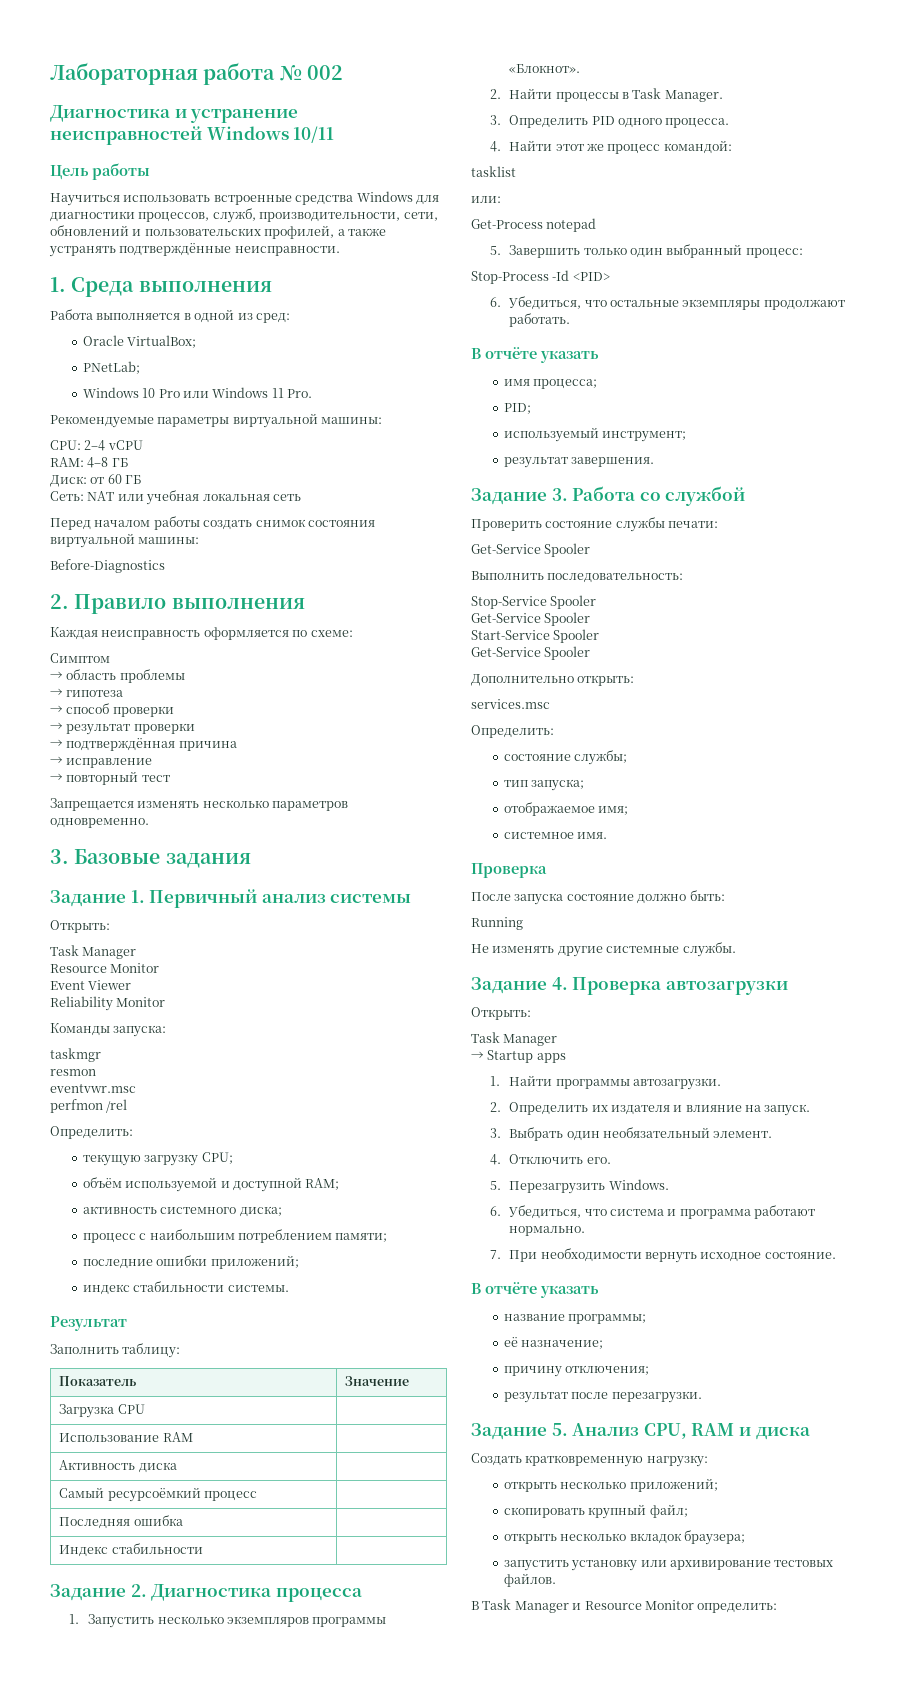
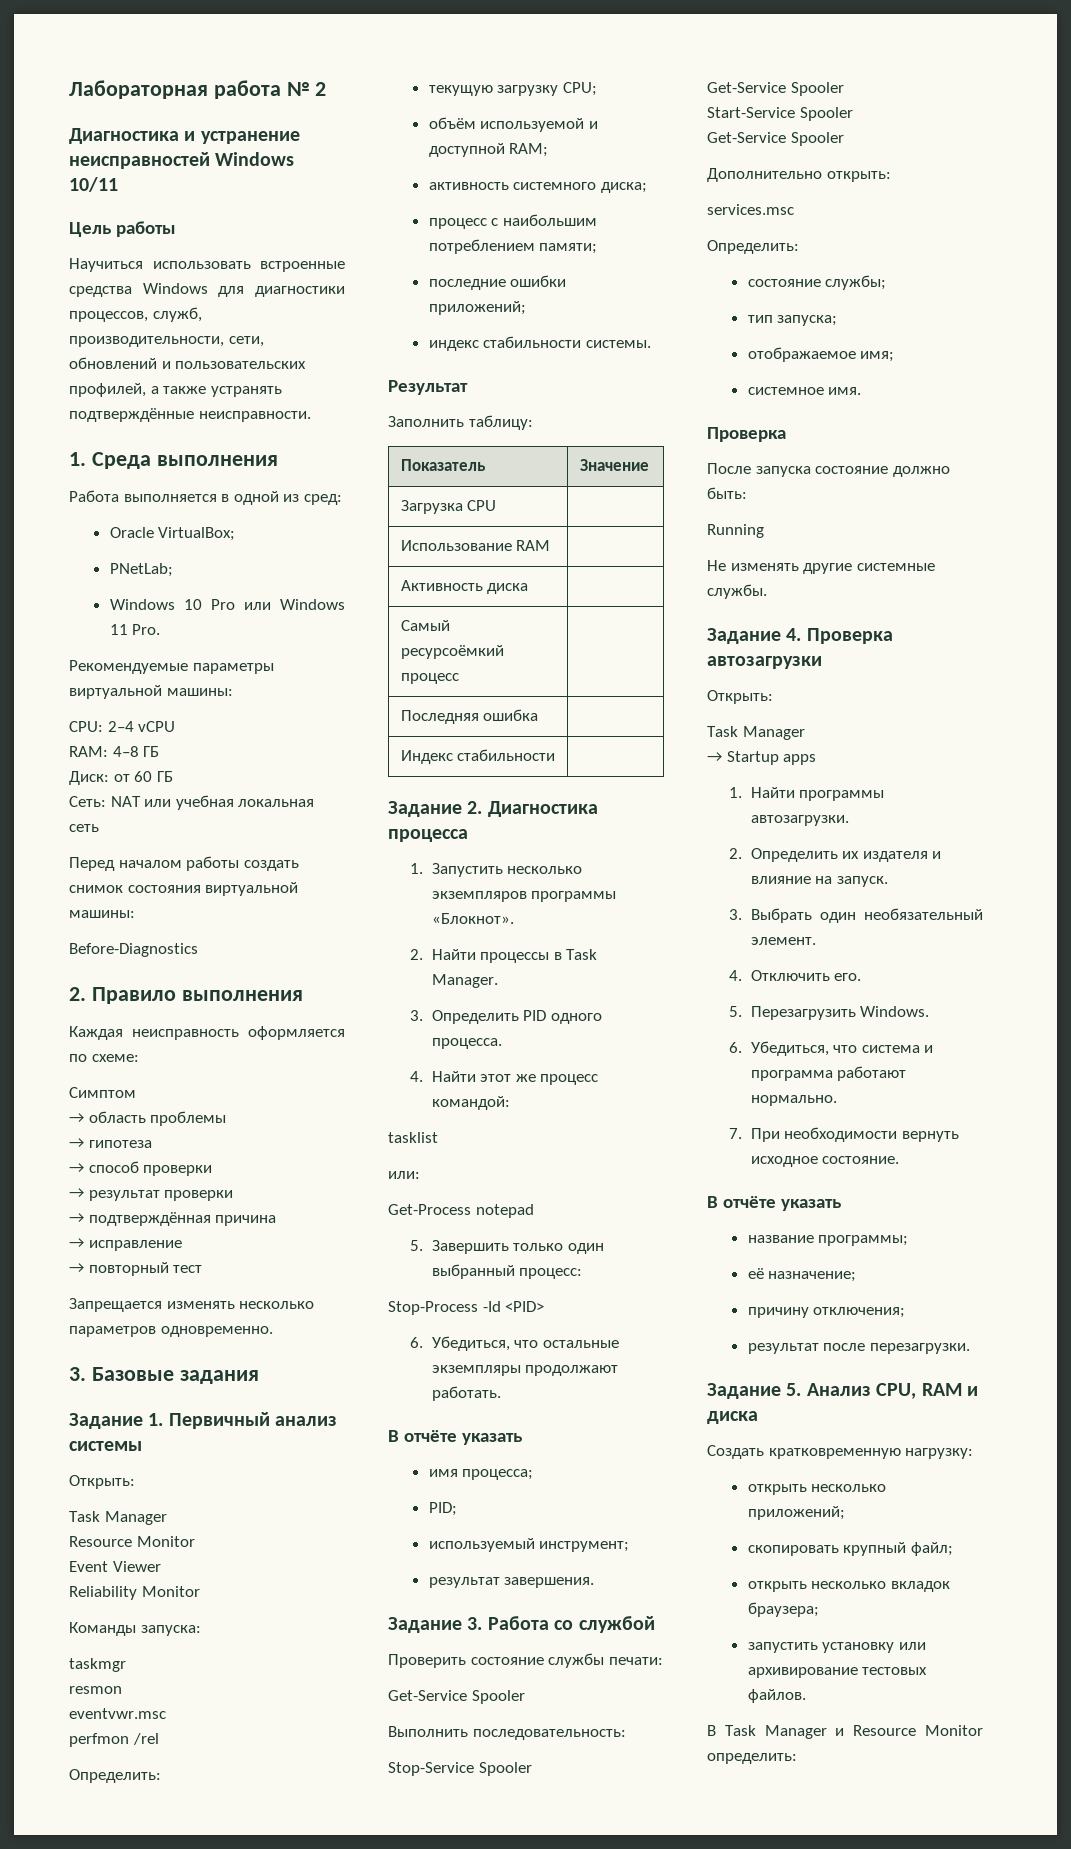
[306,65,343,80] 002 -> [315,82,327,96] 2

